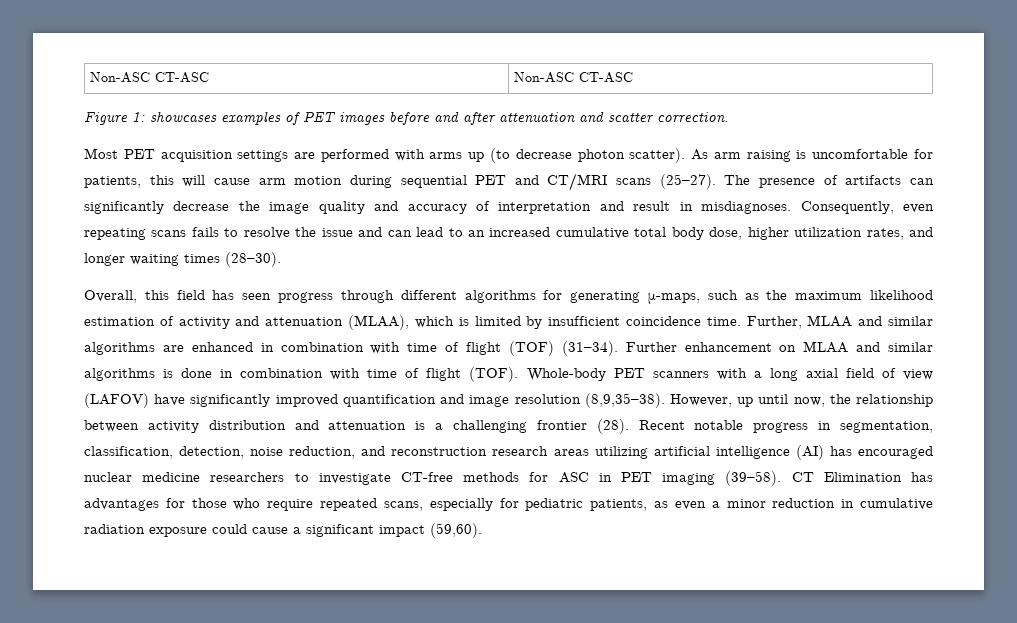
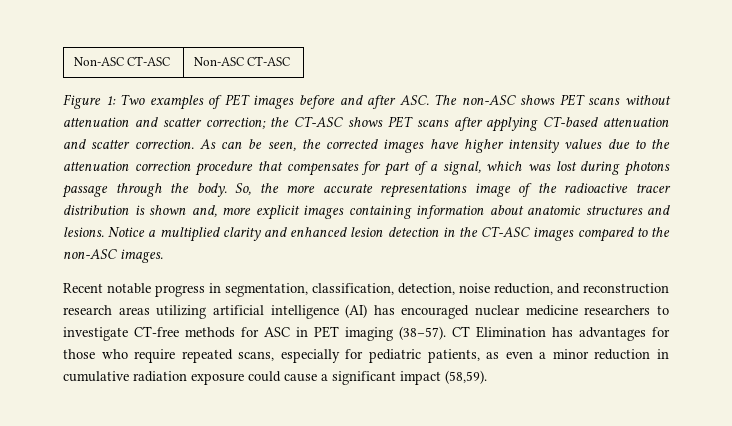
[150,111,217,122] showcases -> [120,94,146,105] Two
[499,111,729,123] [84,148,934,163] [84,173,934,191] [84,201,935,214] [84,227,934,240] [84,252,281,267] [84,290,933,304] [84,315,933,330] [84,341,933,356] [84,367,934,382] [84,393,933,408] [84,419,629,434] attenuation and scatter correction. // Most PET acquisition settings are performed with arms up (to decrease photon scatter). As arm raising is uncomfortable for patients, this will cause arm motion during sequential PET and CT/MRI scans (25–27). The presence of artifacts can significantly decrease the image quality and accuracy of interpretation and result in misdiagnoses. Consequently, even repeating scans fails to resolve the issue and can lead to an increased cumulative total body dose, higher utilization rates, and longer waiting times (28–30). // Overall, this field has seen progress through different algorithms for generating μ-maps, such as the maximum likelihood estimation of activity and attenuation (MLAA), which is limited by insufficient coincidence time. Further, MLAA and similar algorithms are enhanced in combination with time of flight (TOF) (31–34). Further enhancement on MLAA and similar algorithms is done in combination with time of flight (TOF). Whole-body PET scanners with a long axial field of view (LAFOV) have significantly improved quantification and image resolution (8,9,35–38). However, up until now, the relationship between activity distribution and attenuation is a challenging frontier (28). -> [399,94,671,106] [63,116,669,132] [63,139,670,153] [63,161,671,176] [62,183,672,198] [63,205,670,220] [63,226,670,242] [63,249,163,263] ASC. The non-ASC shows PET scans without attenuation and scatter correction; the CT-ASC shows PET scans after applying CT-based attenuation and scatter correction. As can be seen, the corrected images have higher intensity values due to the attenuation correction procedure that compensates for part of a signal, which was lost during photons passage through the body. So, the more accurate representations image of the radioactive tracer distribution is shown and, more explicit images containing information about anatomic structures and lesions. Notice a multiplied clarity and enhanced lesion detection in the CT-ASC images compared to the non-ASC images. //
[725,471,782,486] (39–58). -> [399,326,446,340] (38–57).
[430,523,482,538] (59,60). -> [445,370,487,384] (58,59).

